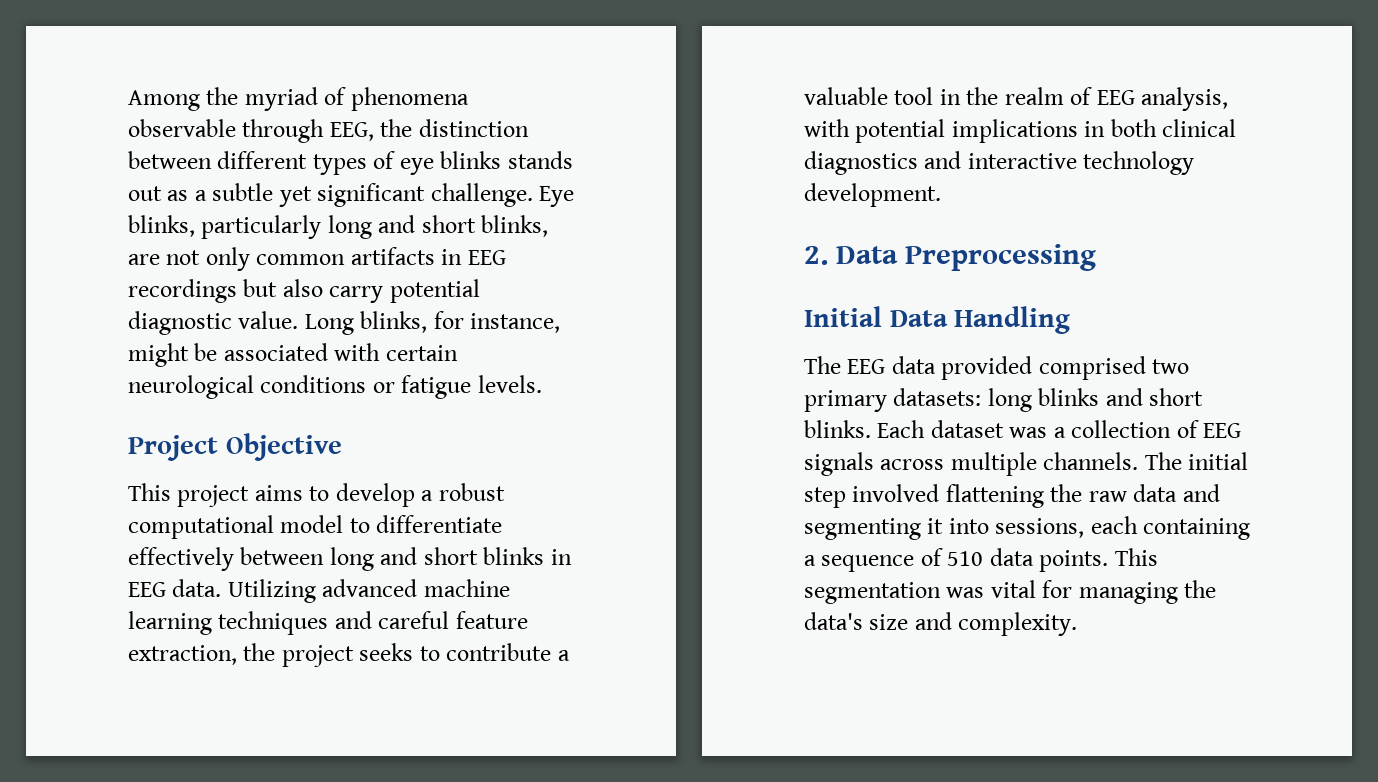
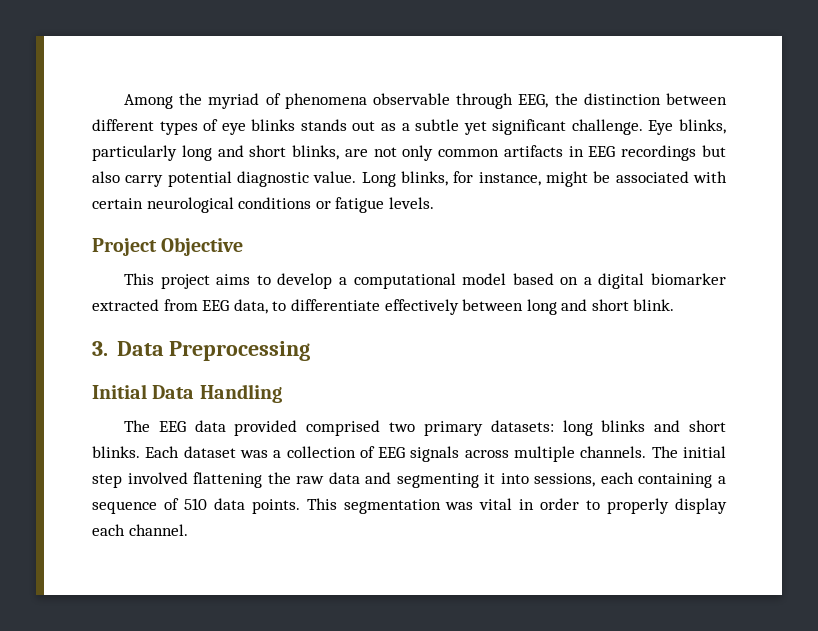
[438,483,505,501] robust -> (347, 281) none
(344, 524) none -> [512,273,726,289] [92,299,268,314] based on a digital biomarker extracted from EEG data,
[483,547,572,565] [128,579,510,603] [128,611,528,635] [128,643,570,667] [804,87,1229,111] [804,119,1237,143] [804,151,1195,175] [804,183,941,207] [804,246,828,265] blinks in EEG data. Utilizing advanced machine learning techniques and careful feature extraction, the project seeks to contribute a valuable tool in the realm of EEG analysis, with potential implications in both clinical diagnostics and interactive technology development. // 2. -> [633,299,675,311] [92,341,108,356] blink. // 3.
[1042,580,1217,604] [804,612,1078,636] for managing the data's size and complexity. -> [519,498,727,514] [92,524,188,536] in order to properly display each channel.

